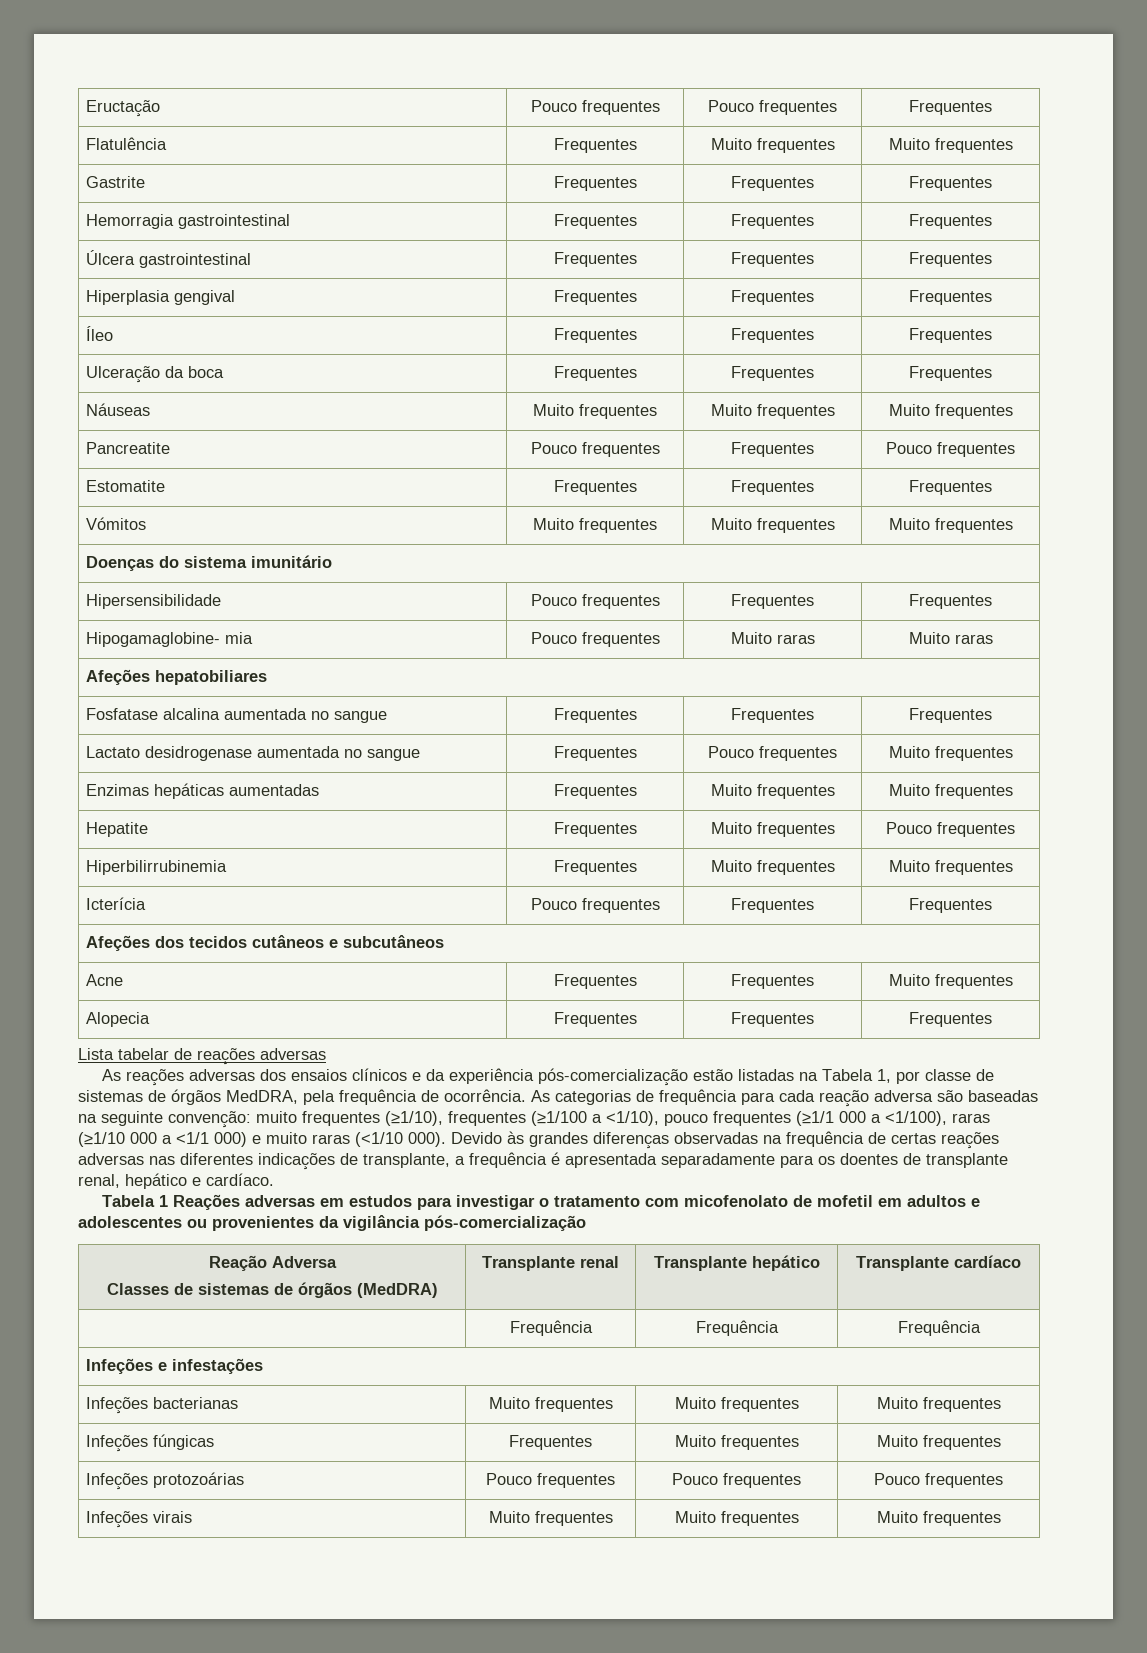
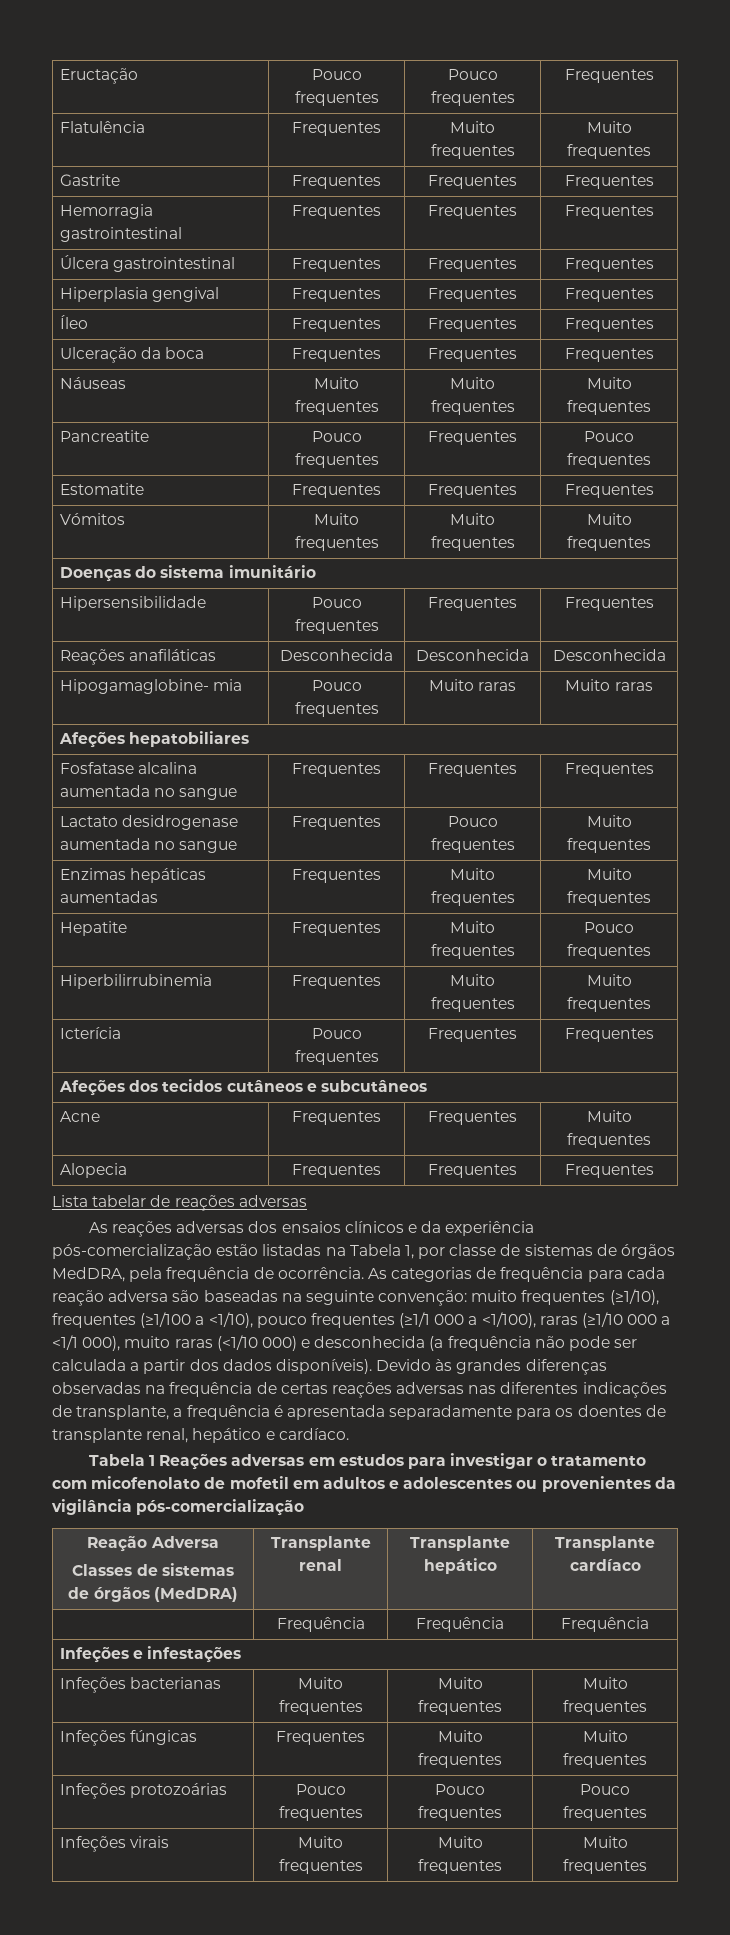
(992, 601) none -> [60,649,217,665] [280,649,393,661] [416,649,529,661] [552,649,666,661] // Reações anafiláticas | Desconhecida | Desconhecida | Desconhecida
[214,1132,261,1147] 000) e -> [82,1336,121,1351] 000),
[408,1132,446,1147] 000). -> [261,1336,638,1351] [52,1359,372,1374] 000) e desconhecida (a frequência não pode ser calculada a partir dos dados disponíveis).

